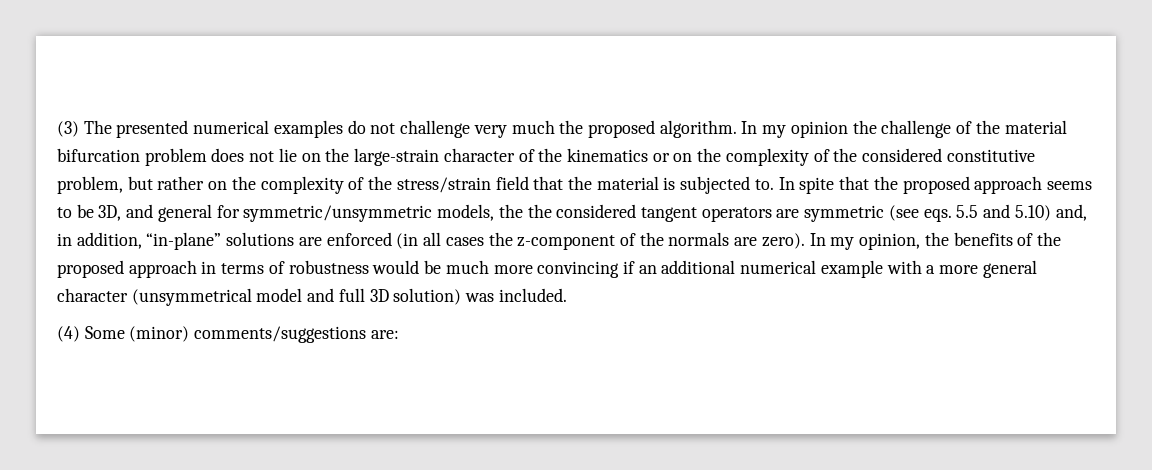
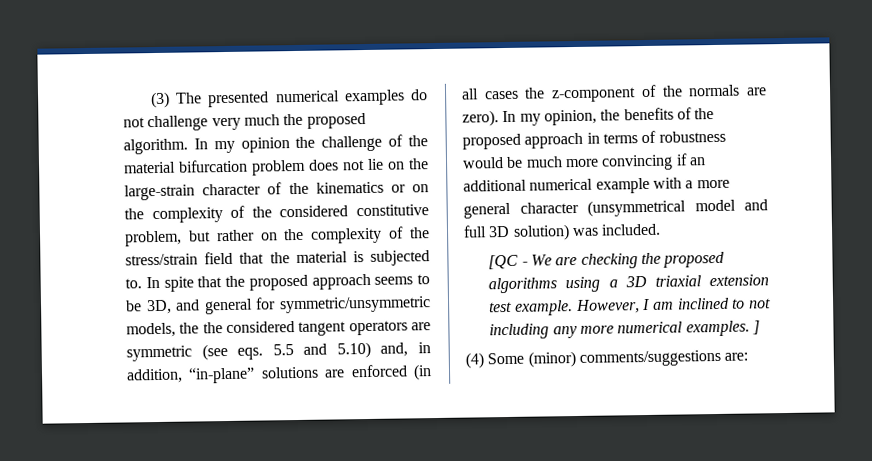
(567, 295) none -> [488,251,726,270] [488,274,769,294] [489,297,771,316] [489,320,760,340] // [QC - We are checking the proposed algorithms using a 3D triaxial extension test example. However, I am inclined to not including any more numerical examples. ]

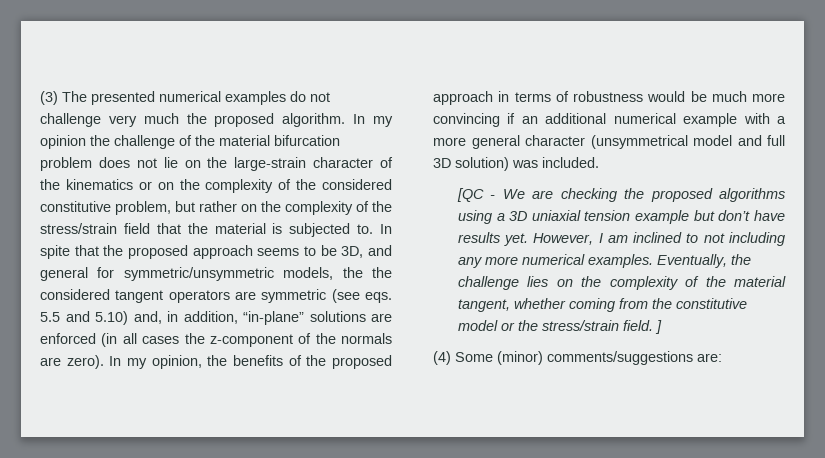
[654,274,769,287] [489,300,573,316] triaxial extension test example. -> [531,210,785,224] [457,232,529,246] uniaxial tension example but don’t have results yet.
(750, 328) none -> [656,254,751,268] [457,276,786,290] [457,298,747,312] [457,320,653,331] Eventually, the challenge lies on the complexity of the material tangent, whether coming from the constitutive model or the stress/strain field.

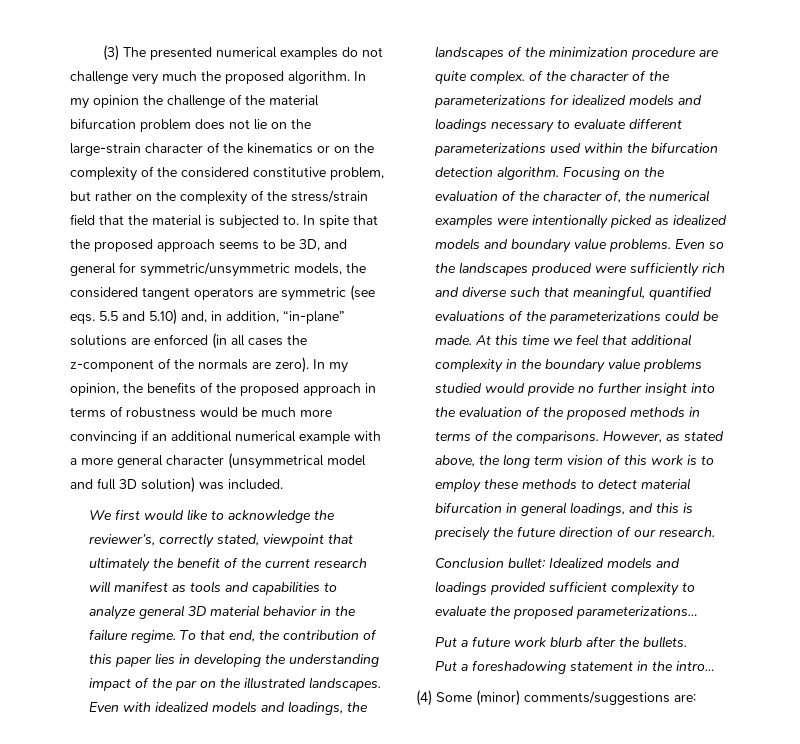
[372,267,392,278] the -> (366, 268) none
[456,188,785,202] [457,210,785,224] [457,232,785,246] [457,254,751,268] [457,276,786,290] [457,298,747,312] [457,320,662,334] [QC - We are checking the proposed algorithms using a 3D uniaxial tension example but don’t have results yet. However, I am inclined to not including any more numerical examples. Eventually, the challenge lies on the complexity of the material tangent, whether coming from the constitutive model or the stress/strain field. ] -> [88,509,335,523] [88,533,353,548] [88,557,367,572] [88,581,337,595] [88,605,356,620] [88,629,377,643] [88,653,379,667] [88,677,381,691] [88,701,368,715] [434,46,719,60] [434,70,670,84] [433,94,702,108] [434,118,682,133] [433,142,718,156] [434,166,665,180] [434,190,710,203] [434,214,727,229] [434,238,724,253] [434,262,725,277] [434,286,712,300] [434,310,719,324] [434,334,692,346] [434,358,702,373] [434,382,715,396] [434,406,700,420] [434,430,724,444] [434,454,714,468] [434,478,691,493] [434,502,693,516] [433,526,715,541] [434,557,680,569] [434,581,695,596] [434,605,698,619] [434,636,687,648] [434,660,715,674] We first would like to acknowledge the reviewer’s, correctly stated, viewpoint that ultimately the benefit of the current research will manifest as tools and capabilities to analyze general 3D material behavior in the failure regime. To that end, the contribution of this paper lies in developing the understanding impact of the par on the illustrated landscapes. Even with idealized models and loadings, the landscapes of the minimization procedure are quite complex. of the character of the parameterizations for idealized models and loadings necessary to evaluate different parameterizations used within the bifurcation detection algorithm. Focusing on the evaluation of the character of, the numerical examples were intentionally picked as idealized models and boundary value problems. Even so the landscapes produced were sufficiently rich and diverse such that meaningful, quantified evaluations of the parameterizations could be made. At this time we feel that additional complexity in the boundary value problems studied would provide no further insight into the evaluation of the proposed methods in terms of the comparisons. However, as stated above, the long term vision of this work is to employ these methods to detect material bifurcation in general loadings, and this is precisely the future direction of our research. // Conclusion bullet: Idealized models and loadings provided sufficient complexity to evaluate the proposed parameterizations… // Put a future work blurb after the bullets. // Put a foreshadowing statement in the intro…

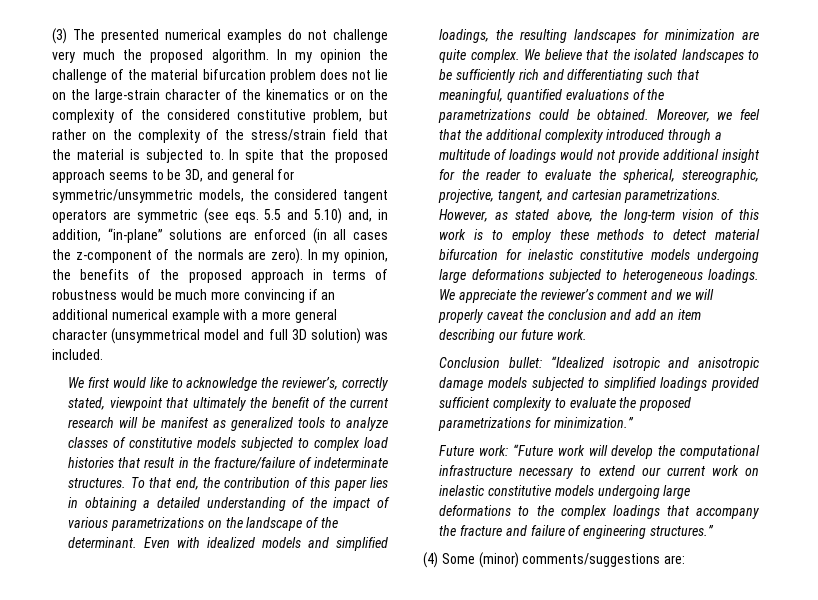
(111, 587) none -> [142,417,156,428] be
[189,581,337,595] [88,605,356,620] [88,629,176,643] tools and capabilities to analyze general 3D material behavior in the failure regime. -> [230,417,388,431] [68,437,388,451] [68,457,388,469] [68,478,127,488] generalized tools to analyze classes of constitutive models subjected to complex load histories that result in the fracture/failure of indeterminate structures.
[193,653,379,667] [88,677,381,691] developing the understanding impact of the par on the illustrated landscapes. -> [84,497,390,511] [68,517,338,531] [68,537,138,548] obtaining a detailed understanding of the impact of various parametrizations on the landscape of the determinant.
(285, 707) none -> [335,537,388,551] simplified
[434,46,719,60] [434,70,670,84] [433,94,702,108] [434,118,682,133] [433,142,718,156] [434,166,665,180] [434,190,710,203] [434,214,727,229] [434,238,724,253] [434,262,627,276] landscapes of the minimization procedure are quite complex. of the character of the parameterizations for idealized models and loadings necessary to evaluate different parameterizations used within the bifurcation detection algorithm. Focusing on the evaluation of the character of, the numerical examples were intentionally picked as idealized models and boundary value problems. Even so the landscapes produced were -> [520,29,759,43] [439,49,759,63] [439,69,453,80] resulting landscapes for minimization are quite complex. We believe that the isolated landscapes to be
[461,287,507,297] diverse -> [567,69,644,83] differentiating
[548,311,661,324] parameterizations -> [438,109,532,123] parametrizations
[434,335,550,345] made. At this time -> [597,109,710,122] obtained. Moreover,
(627, 340) none -> [465,129,483,140] the
[505,358,702,373] [434,382,715,396] [434,406,700,420] [434,430,599,444] in the boundary value problems studied would provide no further insight into the evaluation of the proposed methods in terms of the comparisons. -> [606,129,722,143] [439,149,760,163] [439,169,759,183] [438,189,722,203] introduced through a multitude of loadings would not provide additional insight for the reader to evaluate the spherical, stereographic, projective, tangent, and cartesian parametrizations.
[502,454,563,468] long term -> [623,209,675,223] long-term
[505,502,693,516] [433,526,715,541] [434,557,680,569] in general loadings, and this is precisely the future direction of our research. // Conclusion bullet: Idealized models and -> [505,249,759,263] [439,269,759,283] [439,289,714,303] [438,309,701,323] [439,329,587,343] [439,356,759,371] [439,377,656,391] for inelastic constitutive models undergoing large deformations subjected to heterogeneous loadings. We appreciate the reviewer’s comment and we will properly caveat the conclusion and add an item describing our future work. // Conclusion bullet: “Idealized isotropic and anisotropic damage models subjected to simplified
[575,606,698,619] [434,636,687,648] [434,660,715,674] parameterizations… // Put a future work blurb after the bullets. // Put a foreshadowing statement in the intro… -> [438,417,634,431] [439,444,760,459] [439,465,759,479] [439,485,691,499] [439,505,759,519] [439,525,714,539] parametrizations for minimization.” // Future work: “Future work will develop the computational infrastructure necessary to extend our current work on inelastic constitutive models undergoing large deformations to the complex loadings that accompany the fracture and failure of engineering structures.”

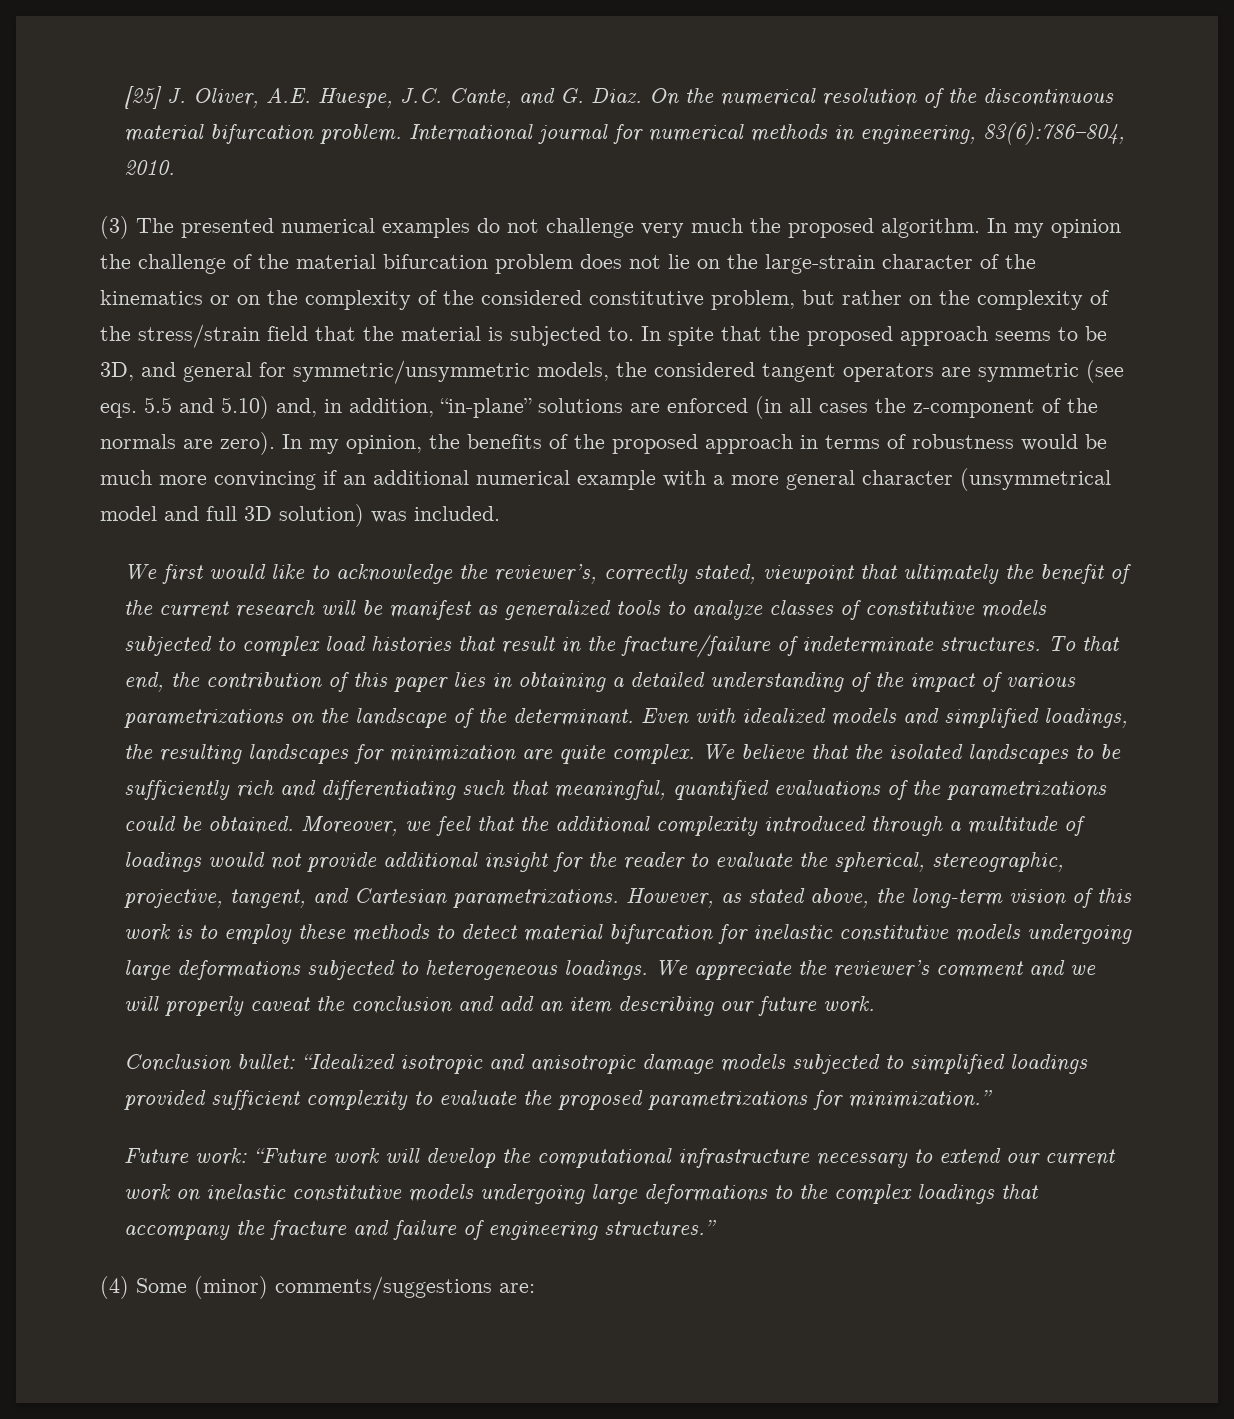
(52, 36) none -> [124,86,1115,109] [124,122,1126,145] [124,160,176,175] [25] J. Oliver, A.E. Huespe, J.C. Cante, and G. Diaz. On the numerical resolution of the discontinuous material bifurcation problem. International journal for numerical methods in engineering, 83(6):786–804, 2010. //
[571,189,622,200] cartesian -> [354,888,448,906] Cartesian

